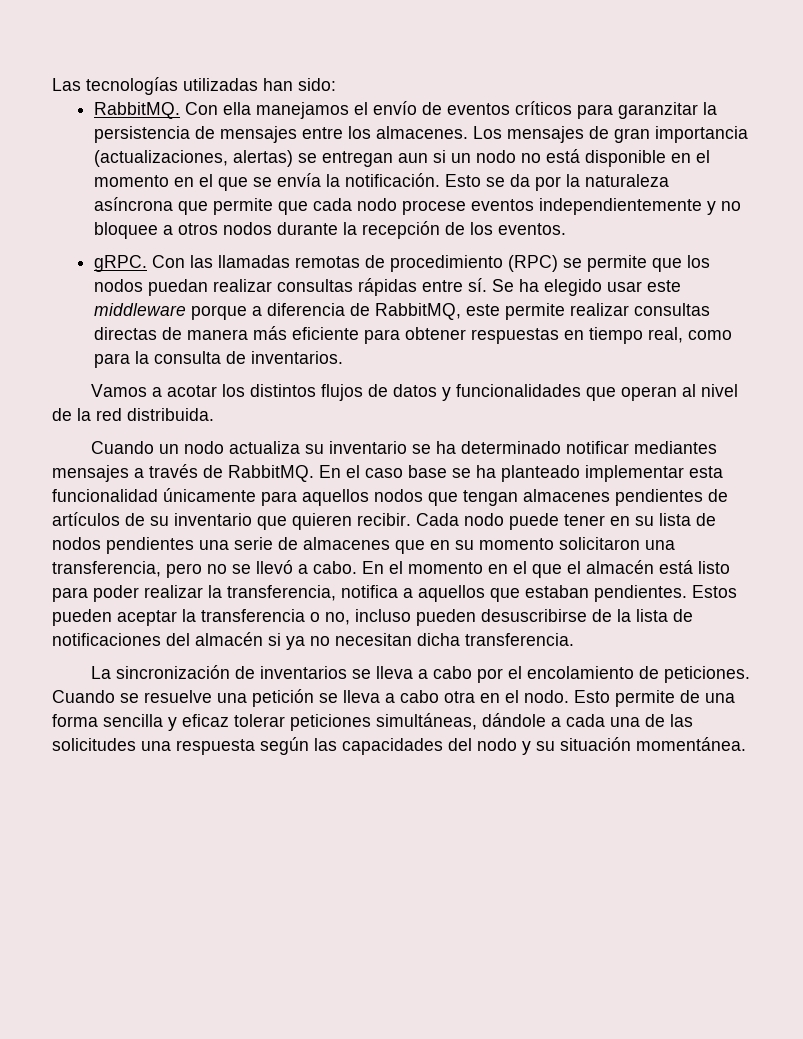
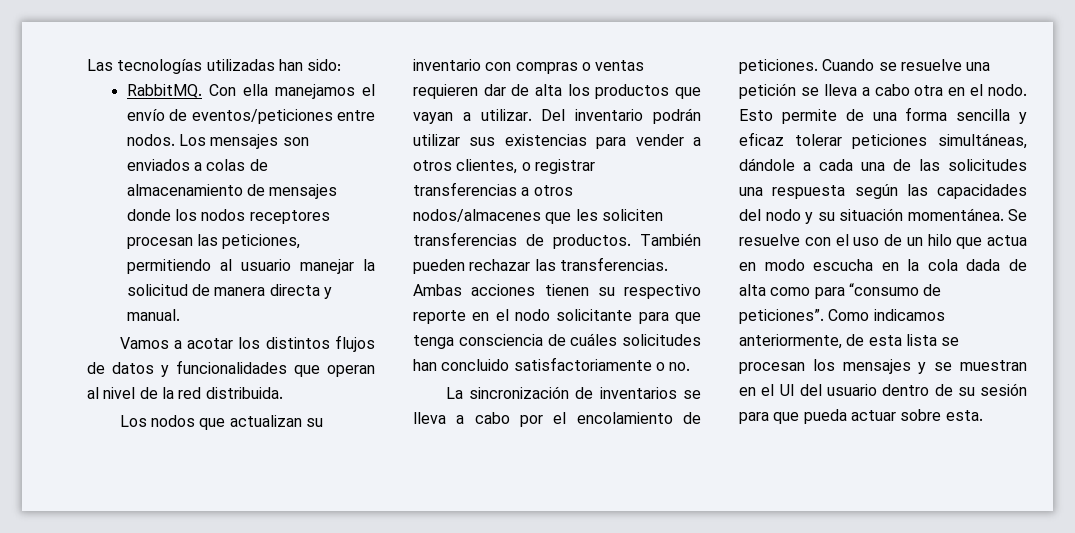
[447,101,718,119] [94,126,749,143] [94,149,711,167] [94,173,670,191] [94,197,742,215] [94,221,567,239] [94,255,711,272] [94,278,682,296] [94,303,711,320] [94,326,733,344] [94,351,344,368] eventos críticos para garanzitar la persistencia de mensajes entre los almacenes. Los mensajes de gran importancia (actualizaciones, alertas) se entregan aun si un nodo no está disponible en el momento en el que se envía la notificación. Esto se da por la naturaleza asíncrona que permite que cada nodo procese eventos independientemente y no bloquee a otros nodos durante la recepción de los eventos. // gRPC. Con las llamadas remotas de procedimiento (RPC) se permite que los nodos puedan realizar consultas rápidas entre sí. Se ha elegido usar este middleware porque a diferencia de RabbitMQ, este permite realizar consultas directas de manera más eficiente para obtener respuestas en tiempo real, como para la consulta de inventarios. -> [191,109,375,124] [126,134,309,149] [126,159,268,171] [126,184,338,199] [126,209,330,224] [126,234,301,249] [126,259,375,274] [126,284,332,299] [126,309,180,321] eventos/peticiones entre nodos. Los mensajes son enviados a colas de almacenamiento de mensajes donde los nodos receptores procesan las peticiones, permitiendo al usuario manejar la solicitud de manera directa y manual.
[90,441,717,454] [52,464,723,482] [52,488,728,506] [52,512,716,530] [52,537,675,554] [52,560,730,578] [52,585,737,602] [52,609,693,626] [52,632,574,650] Cuando un nodo actualiza su inventario se ha determinado notificar mediantes mensajes a través de RabbitMQ. En el caso base se ha planteado implementar esta funcionalidad únicamente para aquellos nodos que tengan almacenes pendientes de artículos de su inventario que quieren recibir. Cada nodo puede tener en su lista de nodos pendientes una serie de almacenes que en su momento solicitaron una transferencia, pero no se llevó a cabo. En el momento en el que el almacén está listo para poder realizar la transferencia, notifica a aquellos que estaban pendientes. Estos pueden aceptar la transferencia o no, incluso pueden desuscribirse de la lista de notificaciones del almacén si ya no necesitan dicha transferencia. -> [119,415,323,430] [413,59,645,74] [413,84,701,99] [413,108,701,124] [413,134,701,149] [413,159,595,174] [413,182,573,196] [413,209,663,224] [413,232,701,249] [413,257,668,274] [413,284,701,299] [413,309,701,324] [413,333,701,349] [413,357,691,371] Los nodos que actualizan su inventario con compras o ventas requieren dar de alta los productos que vayan a utilizar. Del inventario podrán utilizar sus existencias para vender a otros clientes, o registrar transferencias a otros nodos/almacenes que les soliciten transferencias de productos. También pueden rechazar las transferencias. Ambas acciones tienen su respectivo reporte en el nodo solicitante para que tenga consciencia de cuáles solicitudes han concluido satisfactoriamente o no.
(746, 744) none -> [1008,209,1027,221] [739,234,1027,249] [739,259,1027,271] [739,283,942,299] [739,309,945,324] [739,334,960,349] [739,359,1027,374] [739,383,1027,396] [739,409,983,424] Se resuelve con el uso de un hilo que actua en modo escucha en la cola dada de alta como para “consumo de peticiones”. Como indicamos anteriormente, de esta lista se procesan los mensajes y se muestran en el UI del usuario dentro de su sesión para que pueda actuar sobre esta.

